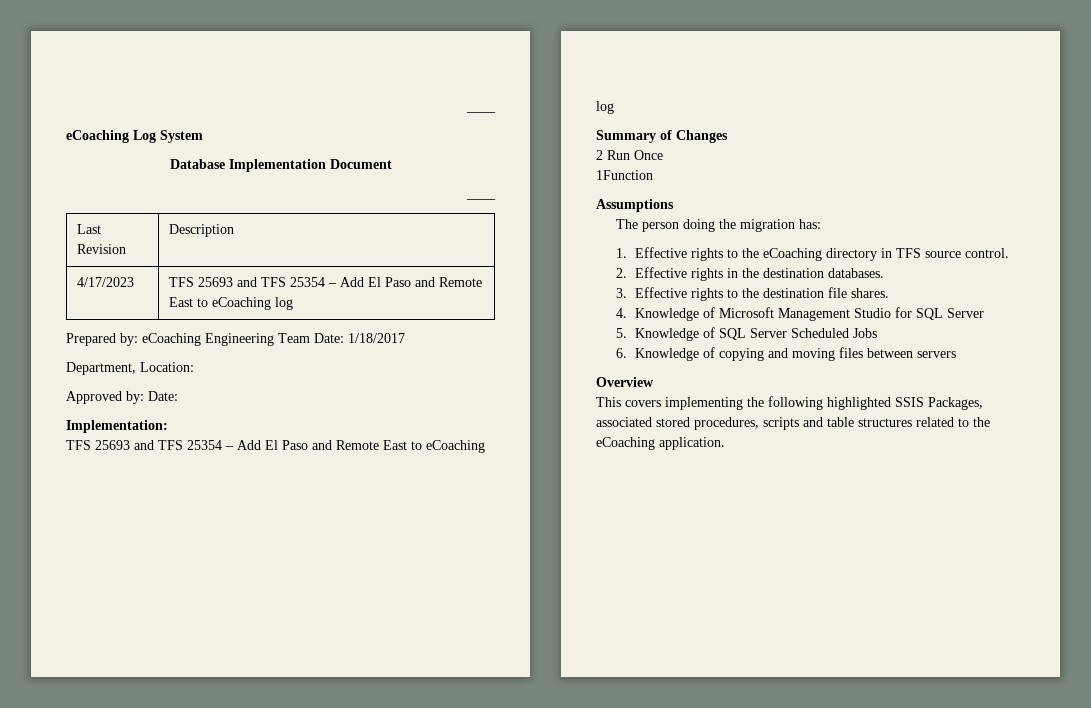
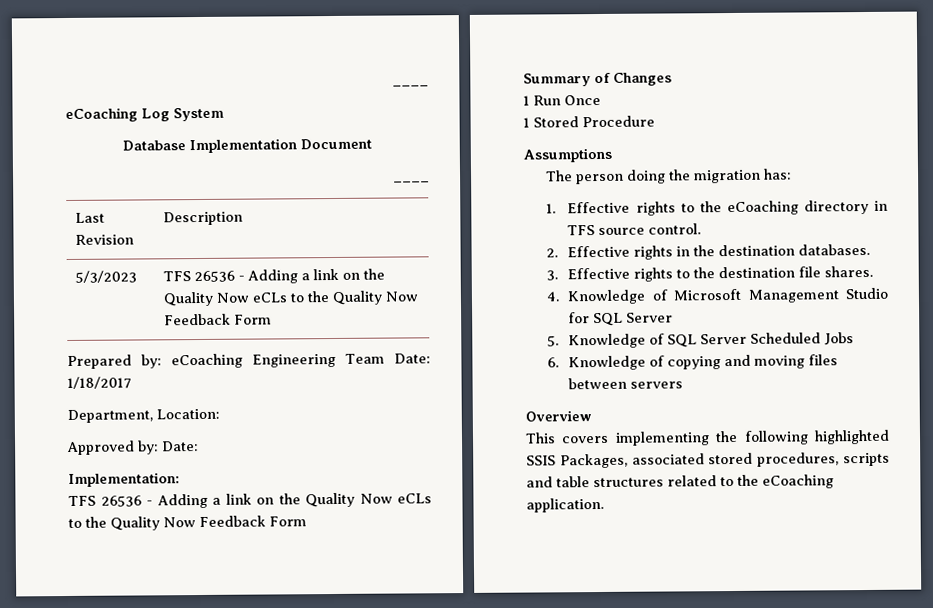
[77,277,135,287] [169,277,483,287] [169,297,294,310] 4/17/2023 | TFS 25693 and TFS 25354 – Add El Paso and Remote East to eCoaching log -> [74,270,137,283] [162,268,385,284] [162,290,418,307] [163,313,272,326] 5/3/2023 | TFS 26536 - Adding a link on the Quality Now eCLs to the Quality Now Feedback Form
[95,440,485,453] [596,101,614,114] 25693 and TFS 25354 – Add El Paso and Remote East to eCoaching log -> [100,492,432,509] [68,515,307,531] 26536 - Adding a link on the Quality Now eCLs to the Quality Now Feedback Form
[596,150,603,160] 2 -> [523,95,530,106] 1
[596,170,653,180] 1Function -> [523,115,655,128] 1 Stored Procedure

